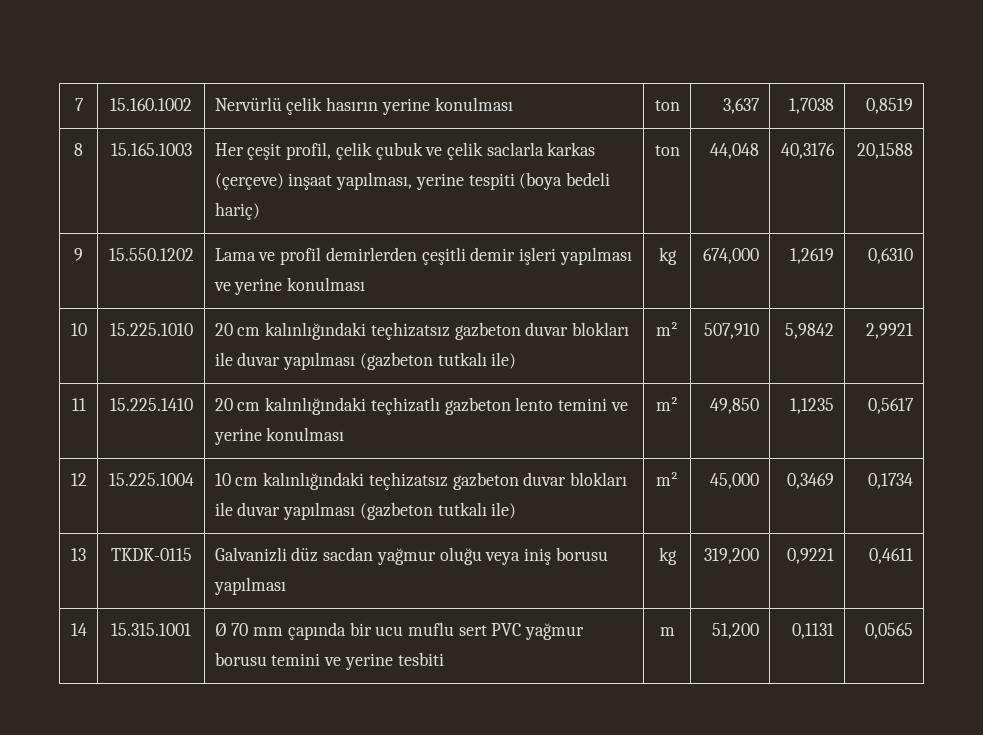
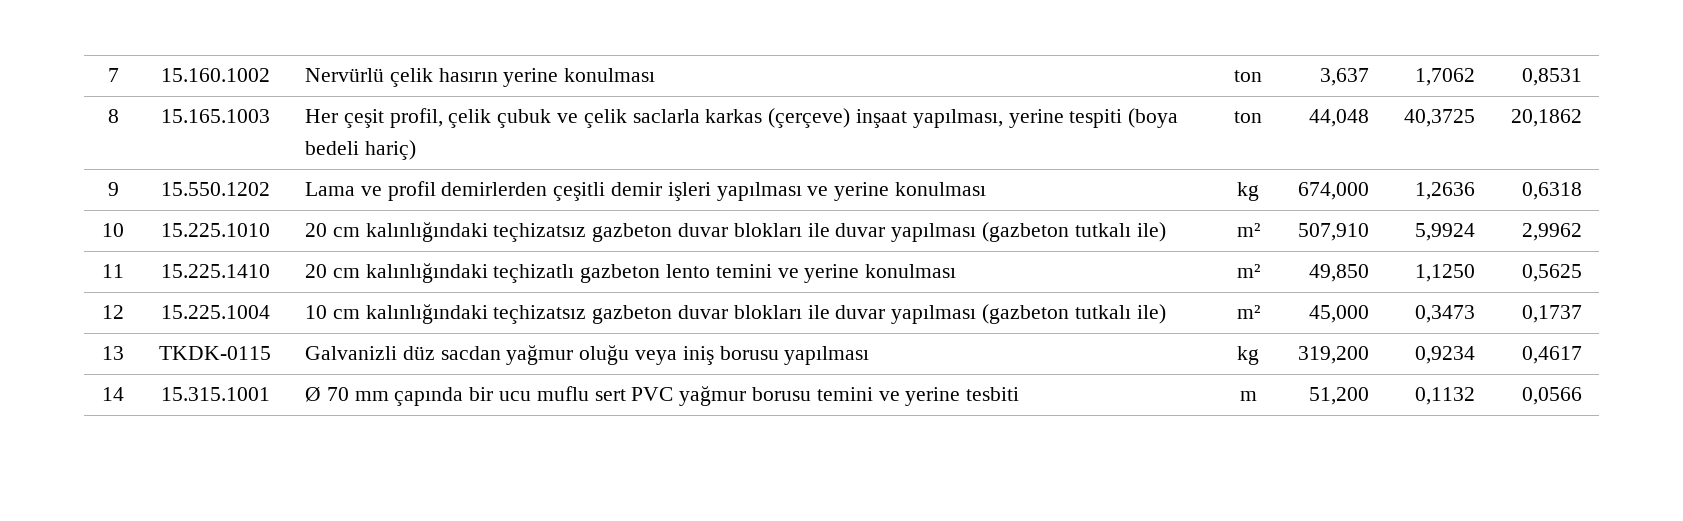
[789,98,835,114] [866,98,914,114] 1,7038 | 0,8519 -> [1414,68,1475,86] [1521,68,1582,86] 1,7062 | 0,8531
[781,143,836,159] [857,143,914,159] 40,3176 | 20,1588 -> [1403,109,1475,127] [1510,109,1582,127] 40,3725 | 20,1862
[790,248,835,264] [868,248,914,264] 1,2619 | 0,6310 -> [1414,182,1475,200] [1521,182,1582,200] 1,2636 | 0,6318
[785,323,835,339] [866,323,914,339] 5,9842 | 2,9921 -> [1414,223,1475,241] [1521,223,1582,241] 5,9924 | 2,9962
[790,398,835,414] [868,398,915,414] 1,1235 | 0,5617 -> [1414,264,1475,282] [1521,264,1582,282] 1,1250 | 0,5625
[787,473,835,489] [868,473,914,489] 0,3469 | 0,1734 -> [1414,305,1475,323] [1521,305,1582,323] 0,3473 | 0,1737
[787,548,835,564] [869,548,914,564] 0,9221 | 0,4611 -> [1414,346,1475,364] [1521,346,1582,364] 0,9234 | 0,4617
[792,623,835,639] [865,623,914,639] 0,1131 | 0,0565 -> [1414,387,1475,405] [1521,387,1582,405] 0,1132 | 0,0566

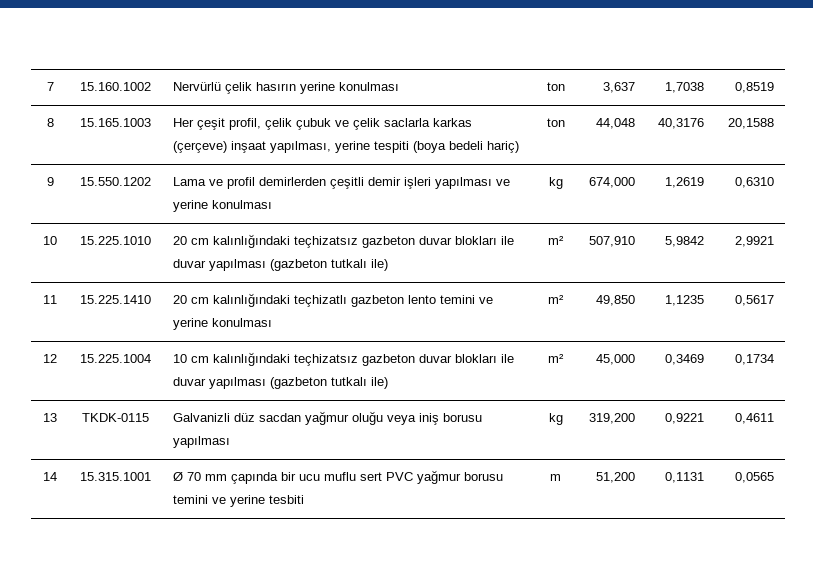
[1414,68,1475,86] [1521,68,1582,86] 1,7062 | 0,8531 -> [664,82,704,93] [734,82,774,93] 1,7038 | 0,8519
[1403,109,1475,127] [1510,109,1582,127] 40,3725 | 20,1862 -> [657,118,704,129] [727,118,774,129] 40,3176 | 20,1588
[1414,182,1475,200] [1521,182,1582,200] 1,2636 | 0,6318 -> [664,177,704,188] [734,177,774,188] 1,2619 | 0,6310
[1414,223,1475,241] [1521,223,1582,241] 5,9924 | 2,9962 -> [664,236,704,247] [734,236,774,247] 5,9842 | 2,9921
[1414,264,1475,282] [1521,264,1582,282] 1,1250 | 0,5625 -> [664,295,704,306] [734,295,774,306] 1,1235 | 0,5617
[1414,305,1475,323] [1521,305,1582,323] 0,3473 | 0,1737 -> [664,354,704,365] [734,354,774,365] 0,3469 | 0,1734
[1414,346,1475,364] [1521,346,1582,364] 0,9234 | 0,4617 -> [664,413,704,424] [734,413,774,424] 0,9221 | 0,4611
[1414,387,1475,405] [1521,387,1582,405] 0,1132 | 0,0566 -> [664,472,704,483] [734,472,774,483] 0,1131 | 0,0565

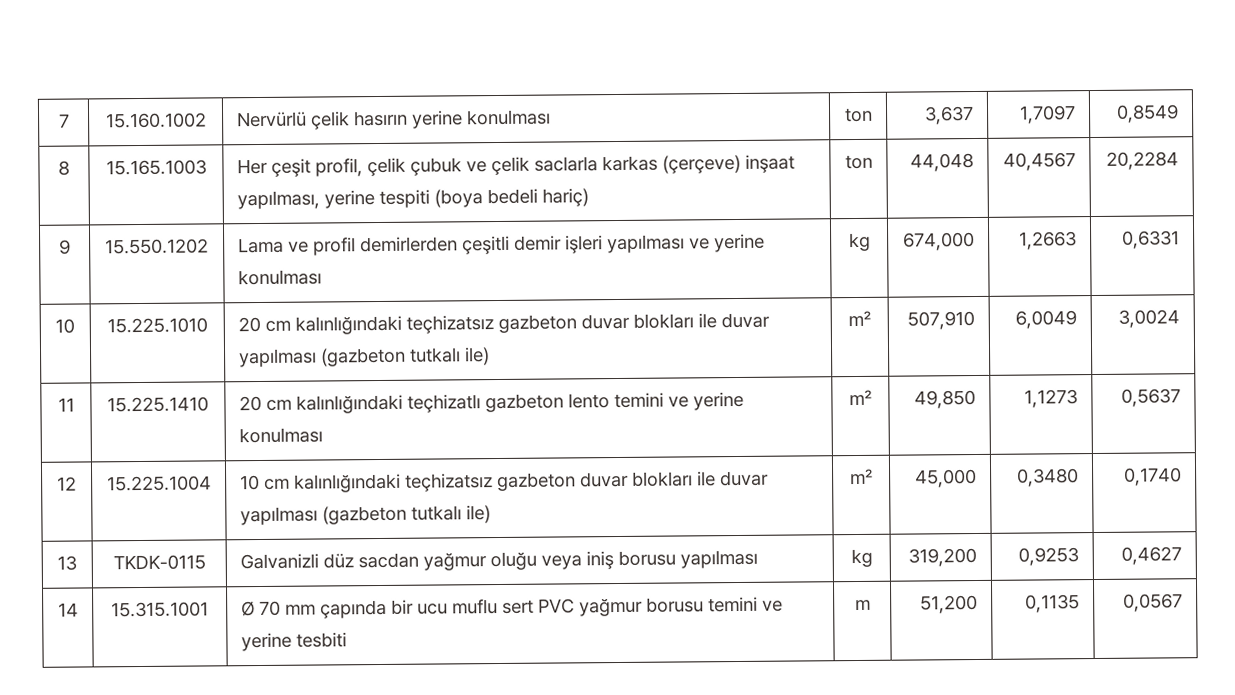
[664,82,704,93] [734,82,774,93] 1,7038 | 0,8519 -> [1019,105,1077,124] [1116,104,1180,123] 1,7097 | 0,8549
[657,118,704,129] [727,118,774,129] 40,3176 | 20,1588 -> [1003,152,1077,171] [1106,151,1180,170] 40,4567 | 20,2284
[664,177,704,188] [734,177,774,188] 1,2619 | 0,6310 -> [1019,231,1078,250] [1122,230,1181,249] 1,2663 | 0,6331
[664,236,704,247] [734,236,774,247] 5,9842 | 2,9921 -> [1015,310,1078,329] [1118,309,1181,328] 6,0049 | 3,0024
[664,295,704,306] [734,295,774,306] 1,1235 | 0,5617 -> [1024,389,1079,408] [1121,388,1182,407] 1,1273 | 0,5637
[664,354,704,365] [734,354,774,365] 0,3469 | 0,1734 -> [1017,468,1080,487] [1124,467,1183,486] 0,3480 | 0,1740
[664,413,704,424] [734,413,774,424] 0,9221 | 0,4611 -> [1018,547,1080,566] [1121,546,1183,565] 0,9253 | 0,4627
[664,472,704,483] [734,472,774,483] 0,1131 | 0,0565 -> [1025,594,1081,613] [1123,593,1184,612] 0,1135 | 0,0567

